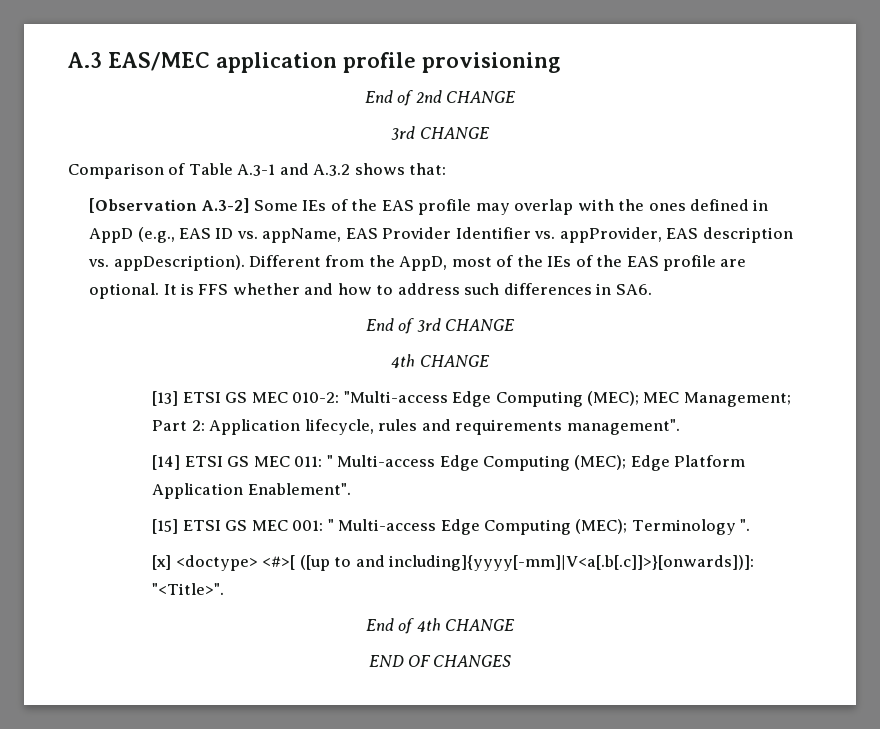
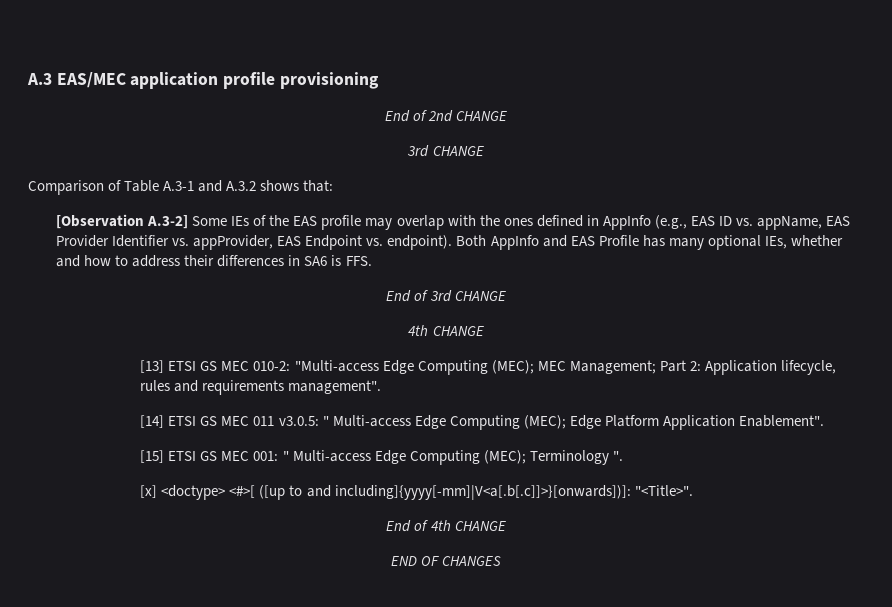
[89,228,134,243] AppD -> [602,215,651,230] AppInfo
[702,227,793,243] [88,255,747,271] [89,283,229,299] description vs. appDescription). Different from the AppD, most of the IEs of the EAS profile are optional. It is FFS -> [305,235,787,250] Endpoint vs. endpoint). Both AppInfo and EAS Profile has many optional IEs,
[464,283,500,295] such -> [184,255,215,266] their
[615,284,652,295] SA6. -> [304,255,372,266] SA6 is FFS.
[294,456,323,467] 011: -> [253,416,319,426] 011 v3.0.5:

